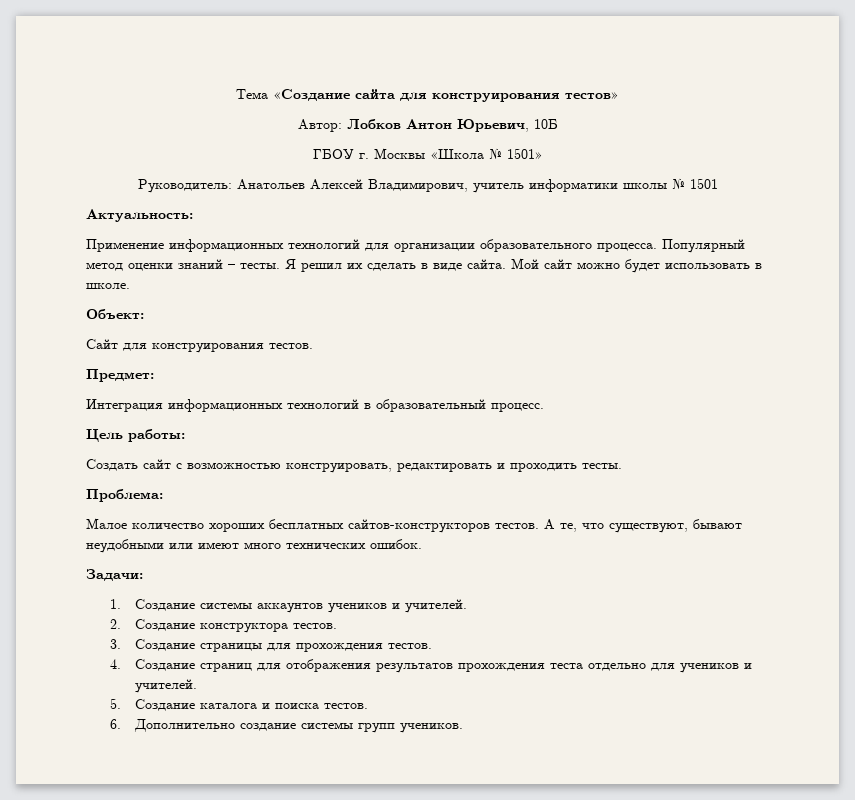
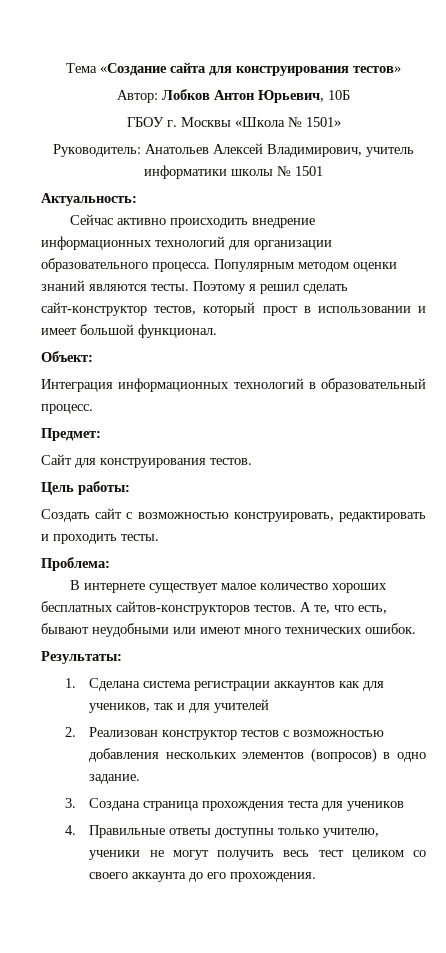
[86,239,164,252] Применение -> [69,214,315,228] Сейчас активно происходить внедрение
[662,239,745,253] [86,258,762,273] [86,283,130,289] [86,309,144,319] [86,339,313,353] [86,369,154,382] Популярный метод оценки знаний – тесты. Я решил их сделать в виде сайта. Мой сайт можно будет использовать в школе. // Объект: // Сайт для конструирования тестов. // Предмет: -> [214,259,397,272] [41,280,348,294] [41,302,427,316] [41,324,217,338] [41,351,93,362] Популярным методом оценки знаний являются тесты. Поэтому я решил сделать сайт-конструктор тестов, который прост в использовании и имеет большой функционал. // Объект:
(544, 407) none -> [41,428,101,441] [41,454,252,468] // Предмет: // Сайт для конструирования тестов.
[86,518,127,529] Малое -> [69,580,256,593] В интернете существует малое
[609,523,688,533] существуют, -> [358,605,387,614] есть,
[86,569,143,581] Задачи: -> [41,651,122,664] Результаты:
[134,599,467,613] [110,619,337,633] [110,639,432,652] [110,659,752,673] [134,679,197,693] [110,698,368,711] [110,719,463,733] Создание системы аккаунтов учеников и учителей. // 2. Создание конструктора тестов. // 3. Создание страницы для прохождения тестов. // 4. Создание страниц для отображения результатов прохождения теста отдельно для учеников и учителей. // 5. Создание каталога и поиска тестов. // 6. Дополнительно создание системы групп учеников. -> [89,678,385,691] [89,699,270,713] [65,727,385,740] [89,748,427,763] [89,774,141,784] [65,798,405,811] [65,825,380,838] [89,850,426,860] [89,872,317,882] Сделана система регистрации аккаунтов как для учеников, так и для учителей // 2. Реализован конструктор тестов с возможностью добавления нескольких элементов (вопросов) в одно задание. // 3. Создана страница прохождения теста для учеников // 4. Правильные ответы доступны только учителю, ученики не могут получить весь тест целиком со своего аккаунта до его прохождения.

